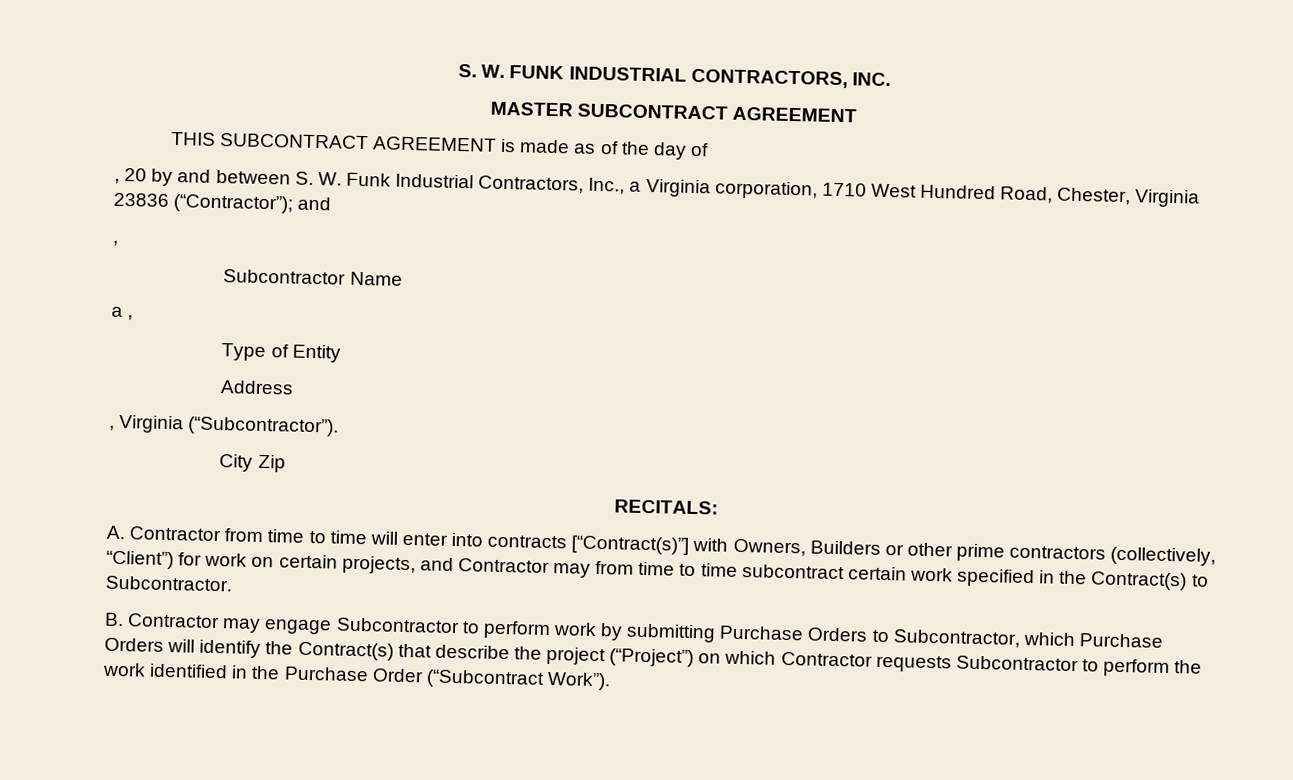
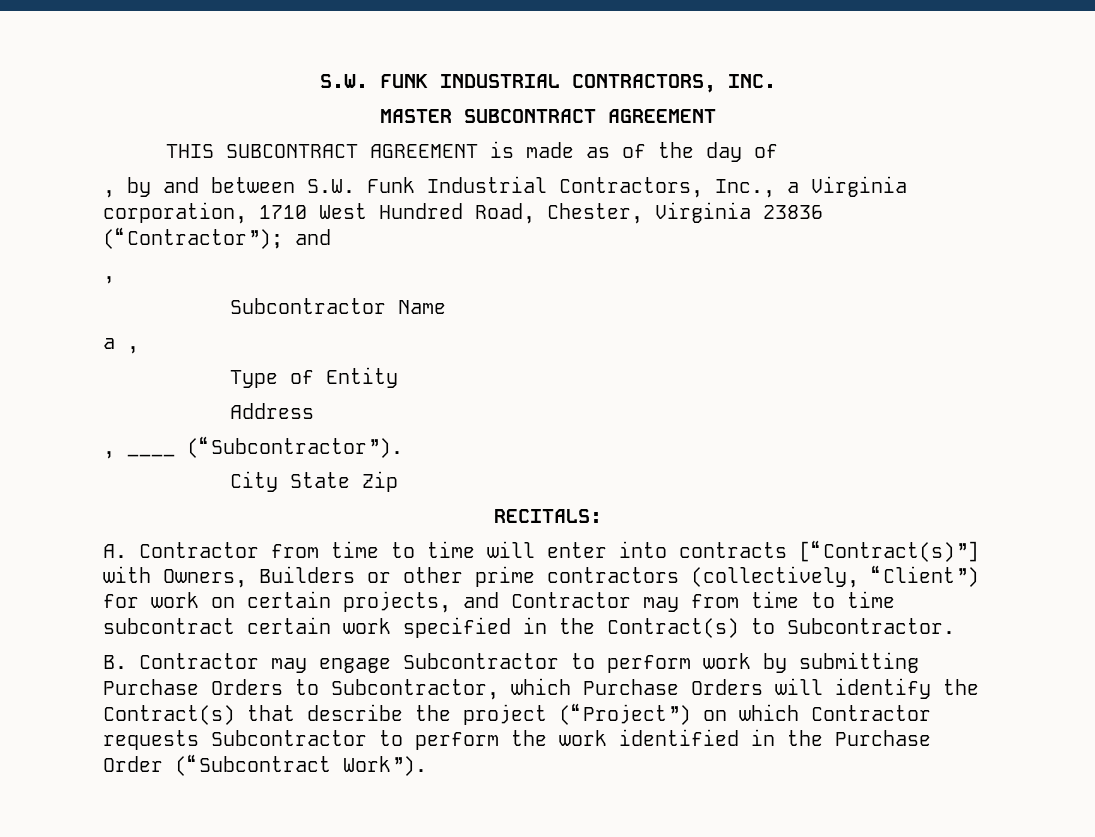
[458,63,506,78] S. W. -> [319,74,368,88] S.W.
[124,168,148,182] 20 -> (115, 194) none
[294,171,342,186] S. W. -> [307,179,355,193] S.W.
[119,414,185,434] Virginia -> [127,454,175,457] ____
(254, 463) none -> [289,472,350,488] State

